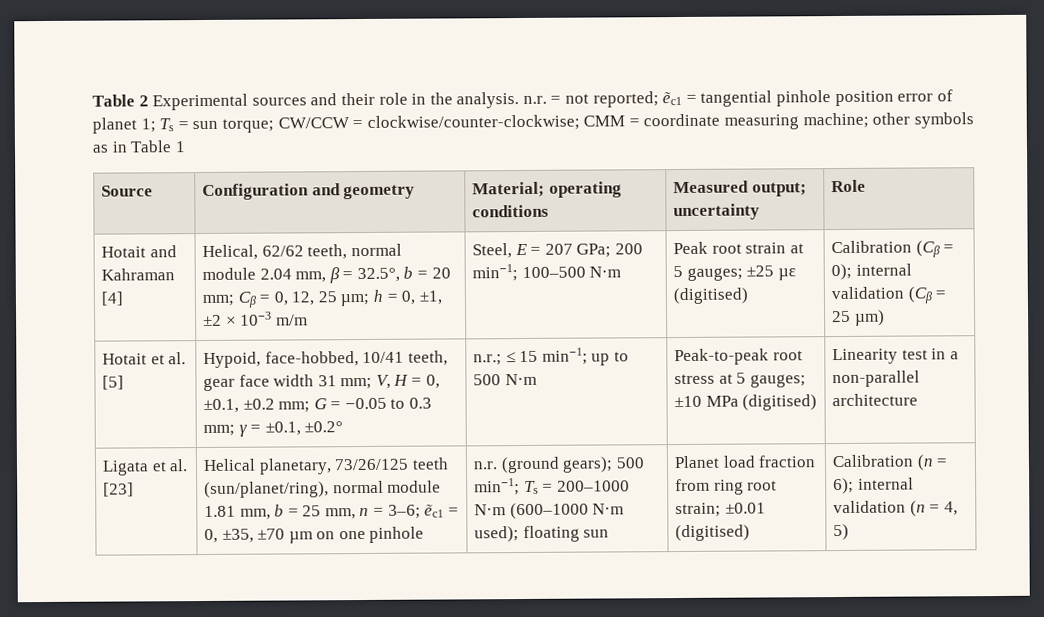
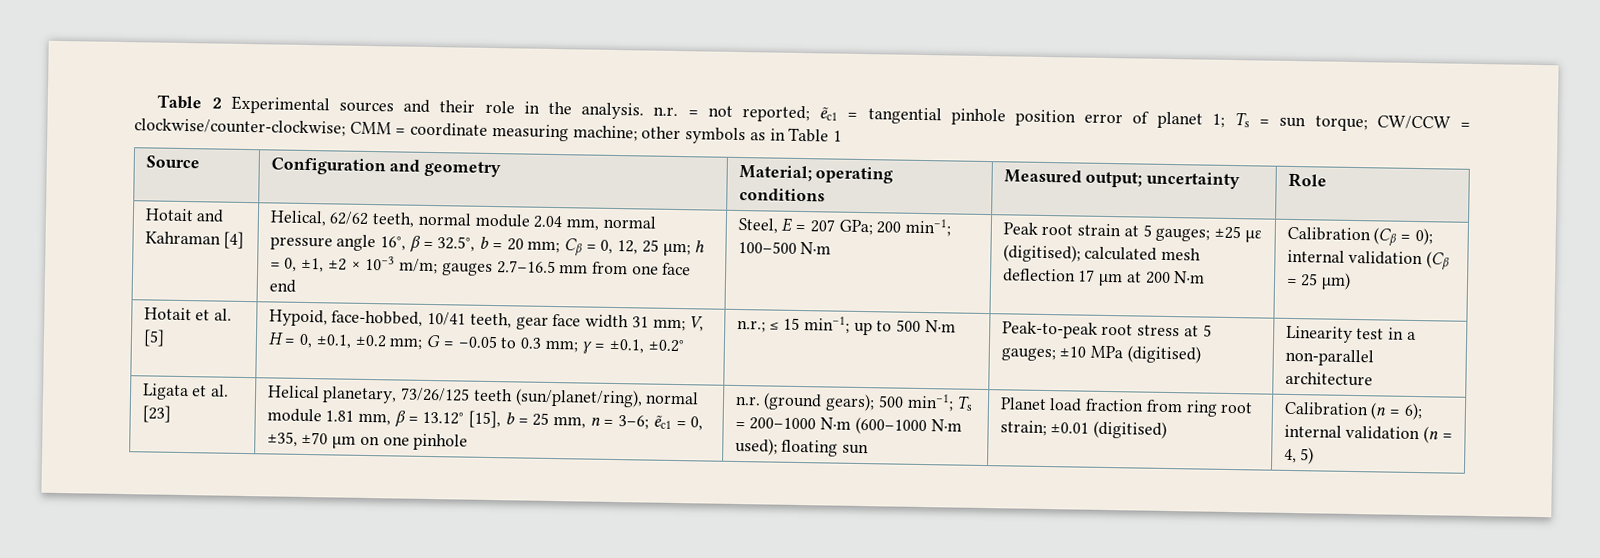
(327, 277) none -> [602,215,656,229] [269,234,407,252] normal pressure angle 16°,
[275,314,308,326] m/m -> [399,258,692,277] [268,279,296,293] m/m; gauges 2.7–16.5 mm from one face end
[672,287,748,305] (digitised) -> [1002,244,1202,263] [1001,268,1206,287] (digitised); calculated mesh deflection 17 µm at 200 N·m
(271, 514) none -> [393,410,502,429] β = 13.12° [15],

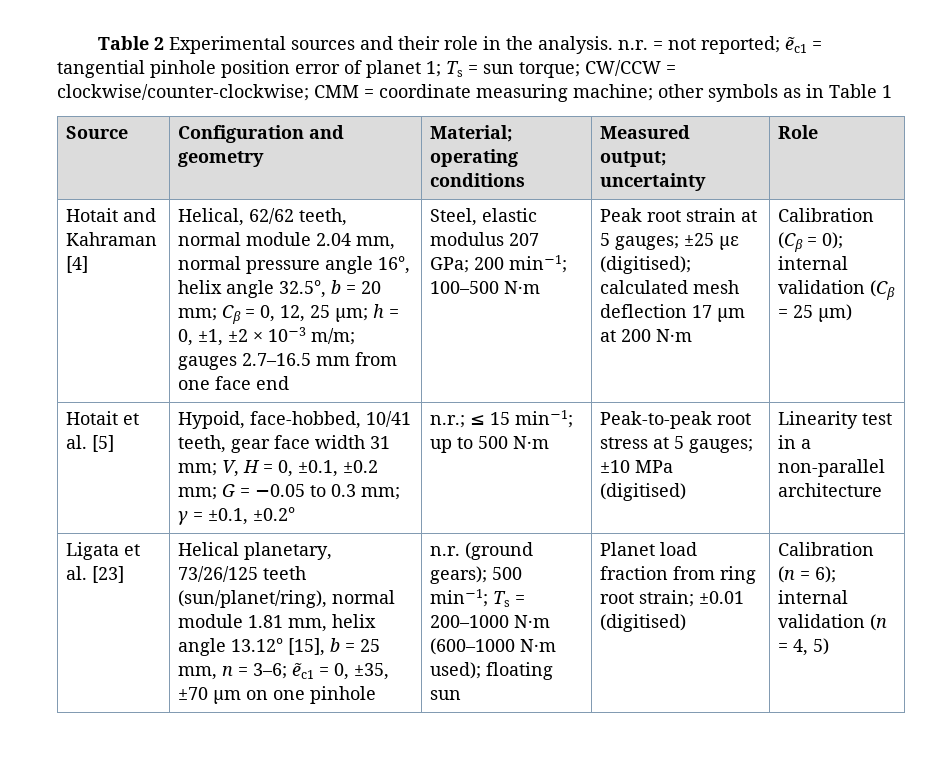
[408,235,434,252] β = -> [178,280,275,298] helix angle
[781,217,807,232] E = -> [482,208,538,222] [430,232,505,246] elastic modulus
[393,410,419,427] β = -> [332,614,377,628] [178,638,227,656] helix angle

